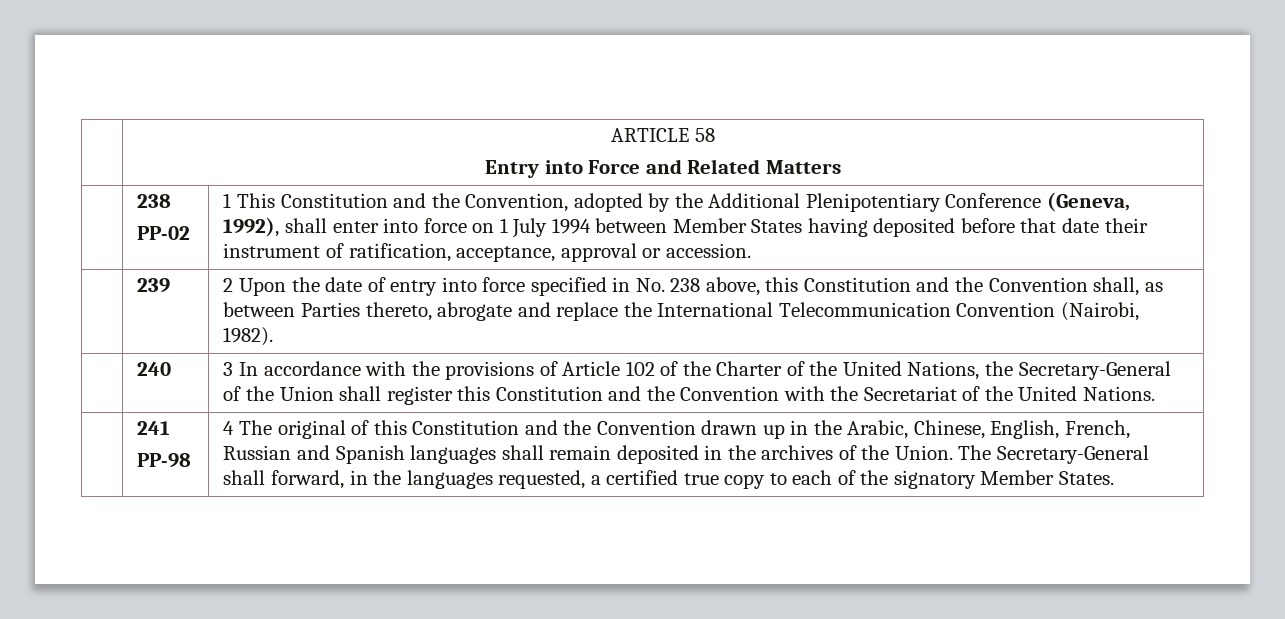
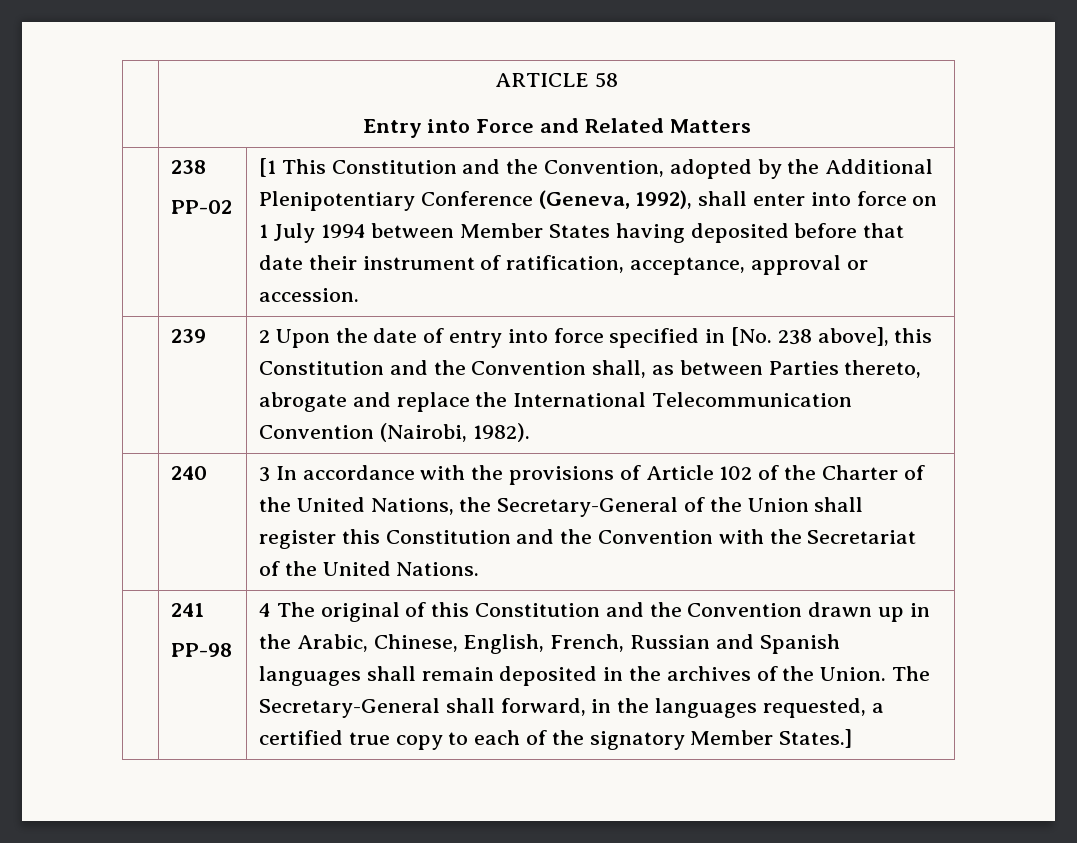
[223,193,232,208] 1 -> [258,158,276,177] [1
[635,277,760,296] No. 238 above, -> [730,327,889,346] [No. 238 above],
[1059,471,1115,485] States. -> [779,729,853,748] States.]

